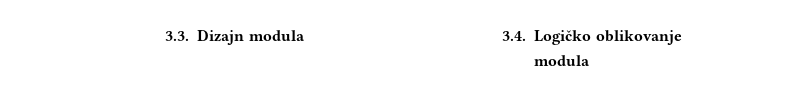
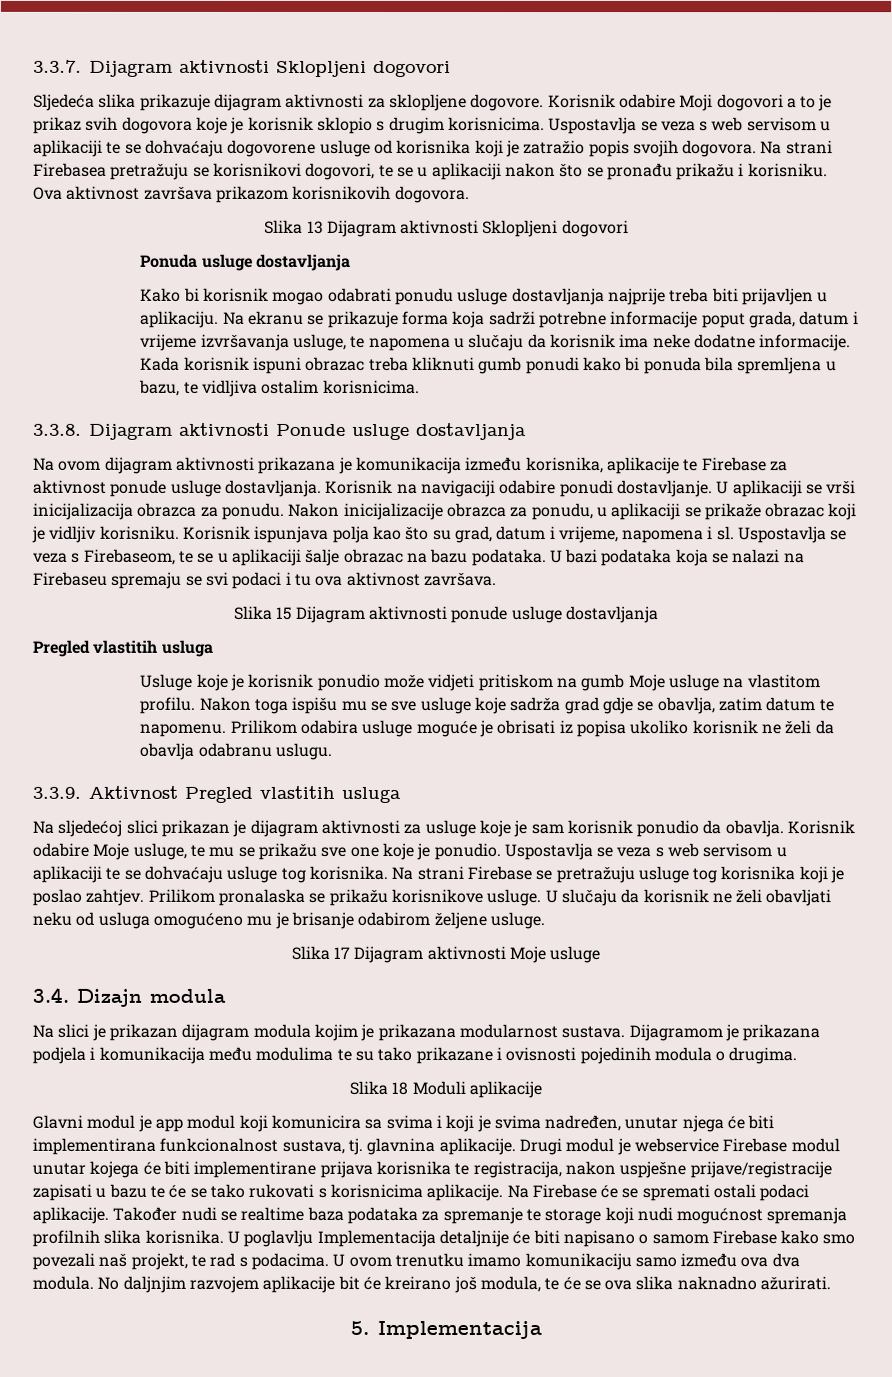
[165,29,305,45] [502,30,682,45] [534,55,591,66] 3.3. Dizajn modula // 3.4. Logičko oblikovanje modula -> [33,59,451,78] [33,93,833,112] [33,116,832,135] [33,139,833,158] [33,162,828,181] [33,185,470,204] [264,219,629,238] [140,253,352,271] [140,287,829,306] [140,310,859,329] [140,333,852,352] [140,356,837,375] [139,379,420,397] [33,422,527,441] [33,456,788,475] [33,479,857,498] [33,502,858,521] [32,525,848,544] [33,548,805,567] [33,571,497,589] [234,605,659,624] [33,639,214,657] [139,673,821,692] [139,696,834,715] [139,719,834,738] [139,742,333,760] [32,785,401,803] [32,819,856,838] [32,842,787,861] [32,865,845,884] [32,888,832,907] [32,911,545,930] [290,945,601,964] [32,987,226,1007] [32,1023,821,1042] [32,1046,798,1065] [349,1080,542,1099] [32,1114,775,1133] [32,1137,840,1156] [32,1160,832,1179] [32,1183,810,1202] [32,1206,848,1225] [32,1229,856,1248] [32,1252,800,1271] [32,1275,832,1294] [349,1320,542,1340] 3.3.7. Dijagram aktivnosti Sklopljeni dogovori // Sljedeća slika prikazuje dijagram aktivnosti za sklopljene dogovore. Korisnik odabire Moji dogovori a to je prikaz svih dogovora koje je korisnik sklopio s drugim korisnicima. Uspostavlja se veza s web servisom u aplikaciji te se dohvaćaju dogovorene usluge od korisnika koji je zatražio popis svojih dogovora. Na strani Firebasea pretražuju se korisnikovi dogovori, te se u aplikaciji nakon što se pronađu prikažu i korisniku. Ova aktivnost završava prikazom korisnikovih dogovora. // Slika 13 Dijagram aktivnosti Sklopljeni dogovori // Ponuda usluge dostavljanja // Kako bi korisnik mogao odabrati ponudu usluge dostavljanja najprije treba biti prijavljen u aplikaciju. Na ekranu se prikazuje forma koja sadrži potrebne informacije poput grada, datum i vrijeme izvršavanja usluge, te napomena u slučaju da korisnik ima neke dodatne informacije. Kada korisnik ispuni obrazac treba kliknuti gumb ponudi kako bi ponuda bila spremljena u bazu, te vidljiva ostalim korisnicima. // 3.3.8. Dijagram aktivnosti Ponude usluge dostavljanja // Na ovom dijagram aktivnosti prikazana je komunikacija između korisnika, aplikacije te Firebase za aktivnost ponude usluge dostavljanja. Korisnik na navigaciji odabire ponudi dostavljanje. U aplikaciji se vrši inicijalizacija obrazca za ponudu. Nakon inicijalizacije obrazca za ponudu, u aplikaciji se prikaže obrazac koji je vidljiv korisniku. Korisnik ispunjava polja kao što su grad, datum i vrijeme, napomena i sl. Uspostavlja se veza s Firebaseom, te se u aplikaciji šalje obrazac na bazu podataka. U bazi podataka koja se nalazi na Firebaseu spremaju se svi podaci i tu ova aktivnost završava. // Slika 15 Dijagram aktivnosti ponude usluge dostavljanja // Pregled vlastitih usluga // Usluge koje je korisnik ponudio može vidjeti pritiskom na gumb Moje usluge na vlastitom profilu. Nakon toga ispišu mu se sve usluge koje sadrža grad gdje se obavlja, zatim datum te napomenu. Prilikom odabira usluge moguće je obrisati iz popisa ukoliko korisnik ne želi da obavlja odabranu uslugu. // 3.3.9. Aktivnost Pregled vlastitih usluga // Na sljedećoj slici prikazan je dijagram aktivnosti za usluge koje je sam korisnik ponudio da obavlja. Korisnik odabire Moje usluge, te mu se prikažu sve one koje je ponudio. Uspostavlja se veza s web servisom u aplikaciji te se dohvaćaju usluge tog korisnika. Na strani Firebase se pretražuju usluge tog korisnika koji je poslao zahtjev. Prilikom pronalaska se prikažu korisnikove usluge. U slučaju da korisnik ne želi obavljati neku od usluga omogućeno mu je brisanje odabirom željene usluge. // Slika 17 Dijagram aktivnosti Moje usluge // 3.4. Dizajn modula // Na slici je prikazan dijagram modula kojim je prikazana modularnost sustava. Dijagramom je prikazana podjela i komunikacija među modulima te su tako prikazane i ovisnosti pojedinih modula o drugima. // Slika 18 Moduli aplikacije // Glavni modul je app modul koji komunicira sa svima i koji je svima nadređen, unutar njega će biti implementirana funkcionalnost sustava, tj. glavnina aplikacije. Drugi modul je webservice Firebase modul unutar kojega će biti implementirane prijava korisnika te registracija, nakon uspješne prijave/registracije zapisati u bazu te će se tako rukovati s korisnicima aplikacije. Na Firebase će se spremati ostali podaci aplikacije. Također nudi se realtime baza podataka za spremanje te storage koji nudi mogućnost spremanja profilnih slika korisnika. U poglavlju Implementacija detaljnije će biti napisano o samom Firebase kako smo povezali naš projekt, te rad s podacima. U ovom trenutku imamo komunikaciju samo između ova dva modula. No daljnjim razvojem aplikacije bit će kreirano još modula, te će se ova slika naknadno ažurirati. // 5. Implementacija

